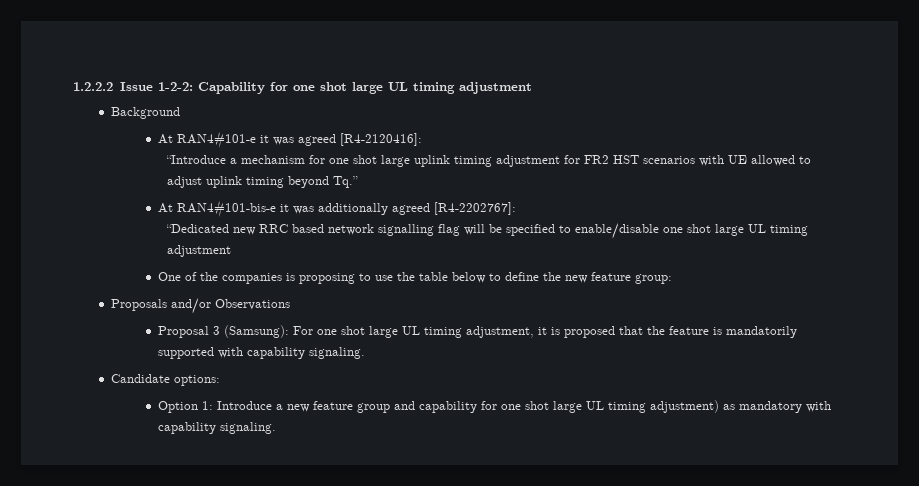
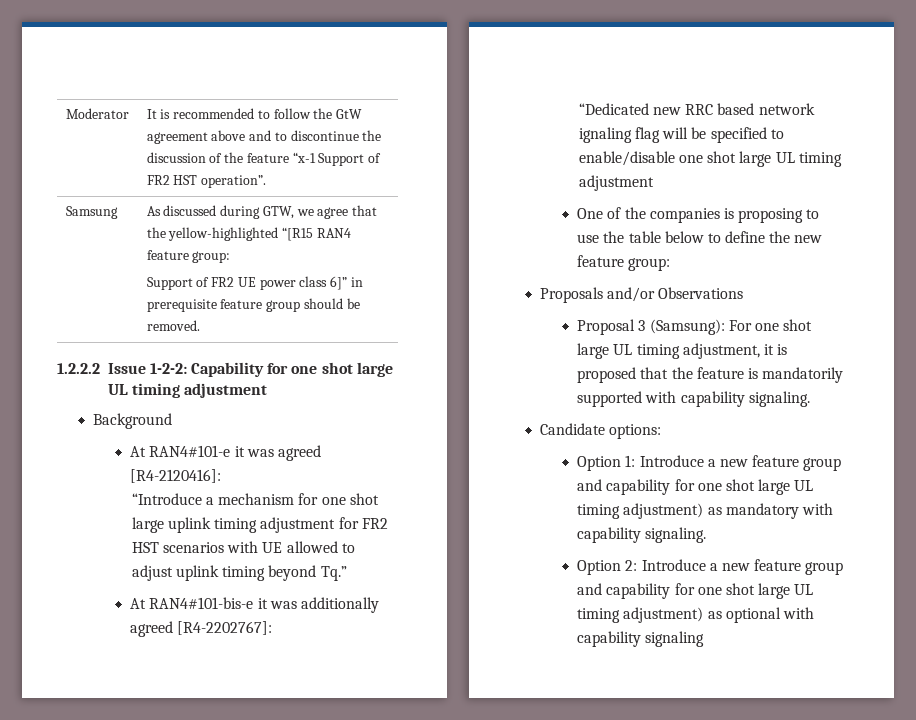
(73, 86) none -> [65,108,129,119] [146,108,363,119] [146,130,382,144] [146,152,382,166] [146,175,267,188] [65,206,118,219] [146,205,378,219] [146,227,351,241] [146,250,231,263] [146,276,364,290] [146,298,360,312] [146,320,200,331] Moderator | It is recommended to follow the GtW agreement above and to discontinue the discussion of the feature “x-1 Support of FR2 HST operation”. // Samsung | As discussed during GTW, we agree that the yellow-highlighted “[R15 RAN4 feature group: // Support of FR2 UE power class 6]” in prerequisite feature group should be removed. //
[378,224,435,236] signalling -> [578,127,632,143] ignaling
(276, 428) none -> [577,559,844,575] [577,583,814,599] [577,607,814,623] [577,631,705,647] // Option 2: Introduce a new feature group and capability for one shot large UL timing adjustment) as optional with capability signaling

